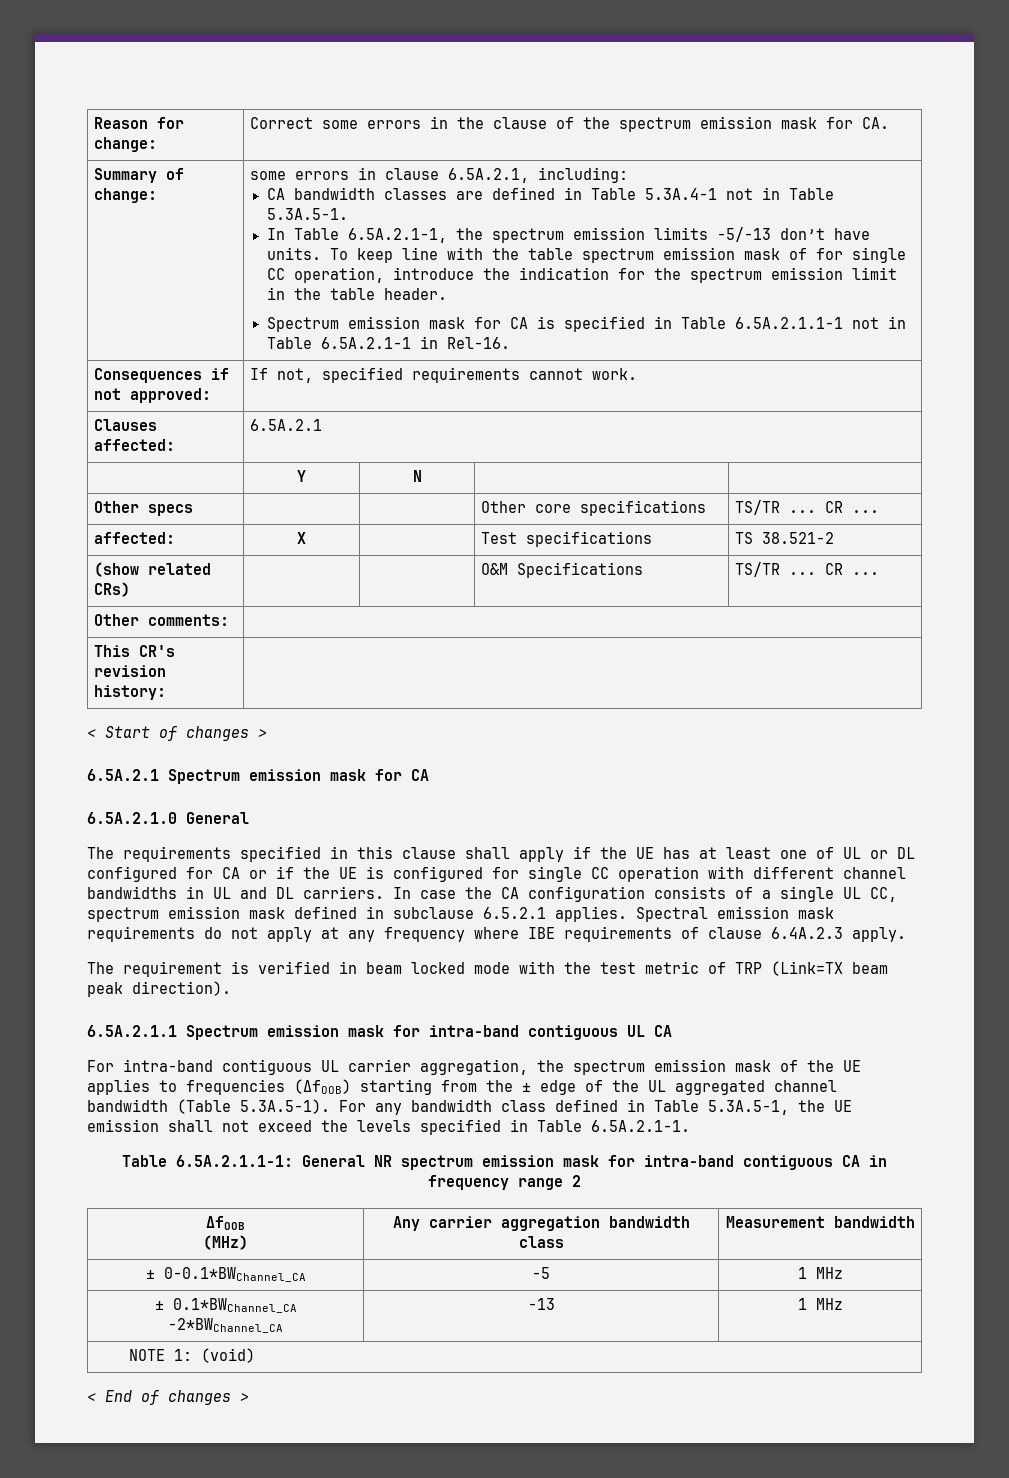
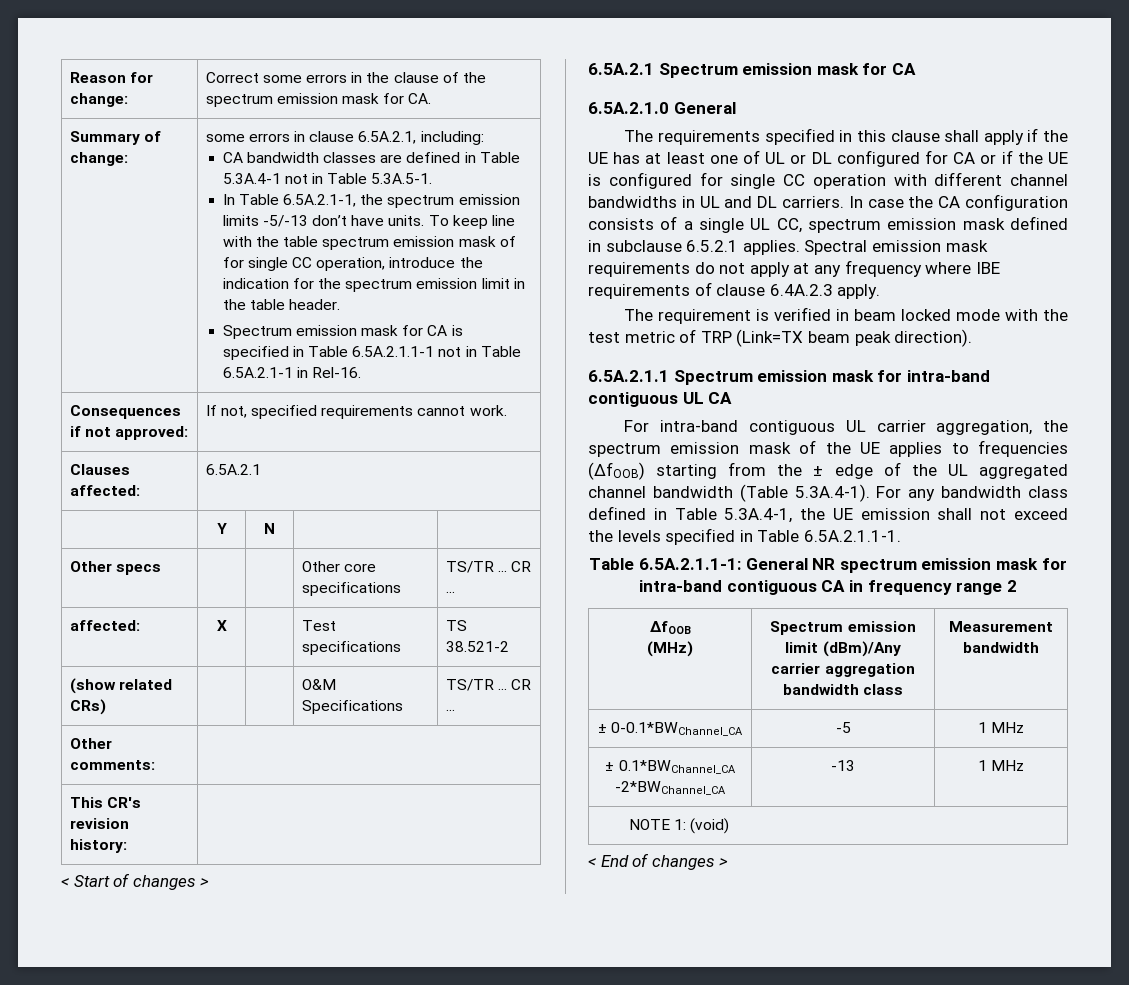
[240,1099,330,1114] 5.3A.5-1). -> [794,484,870,502] 5.3A.4-1).
[708,1100,789,1115] 5.3A.5-1, -> [724,508,793,523] 5.3A.4-1,
[591,1120,690,1132] 6.5A.2.1-1. -> [803,530,901,542] 6.5A.2.1.1-1.
[392,1216,420,1231] Any -> [770,621,916,635] [785,641,901,657] Spectrum emission limit (dBm)/Any

